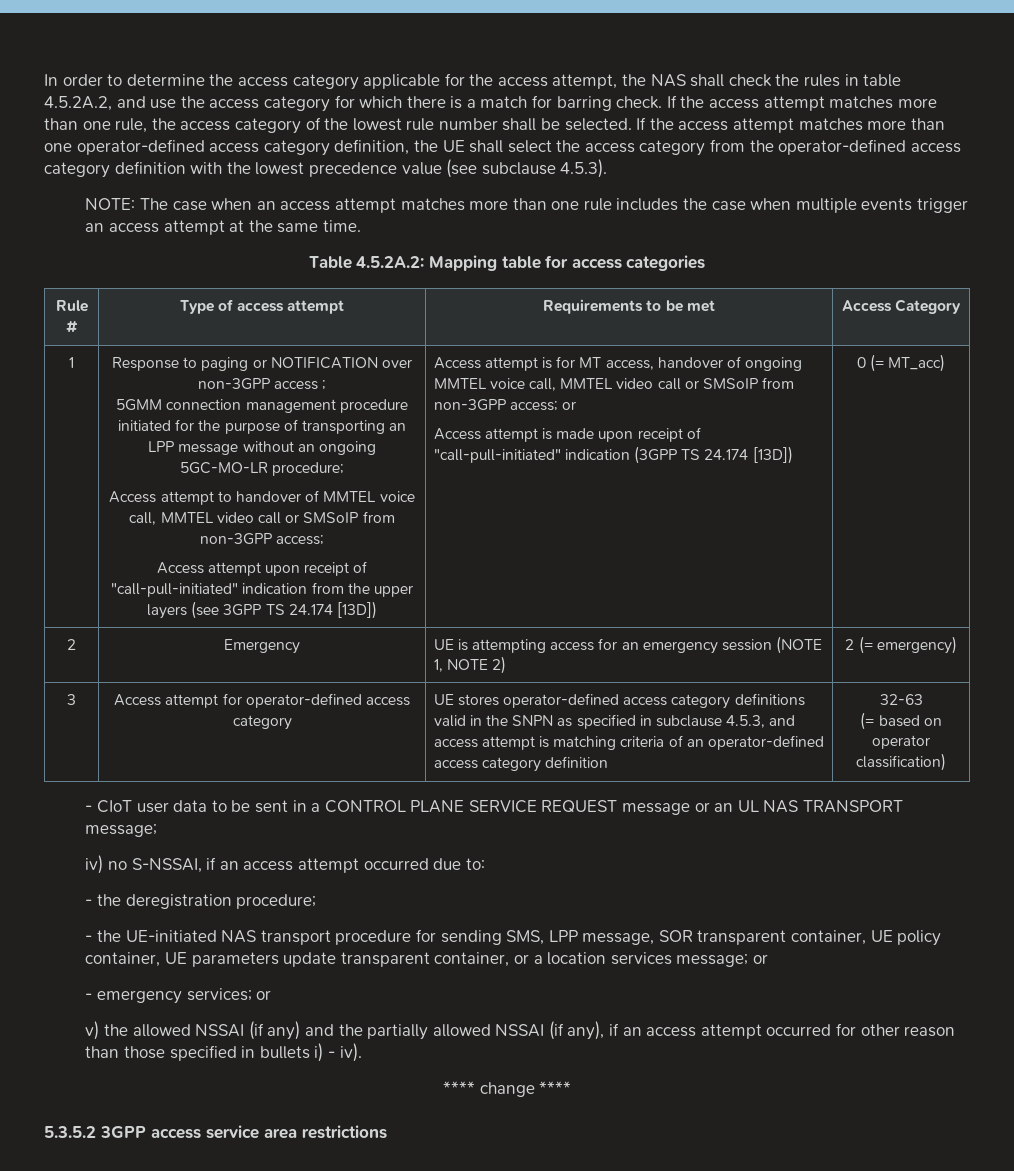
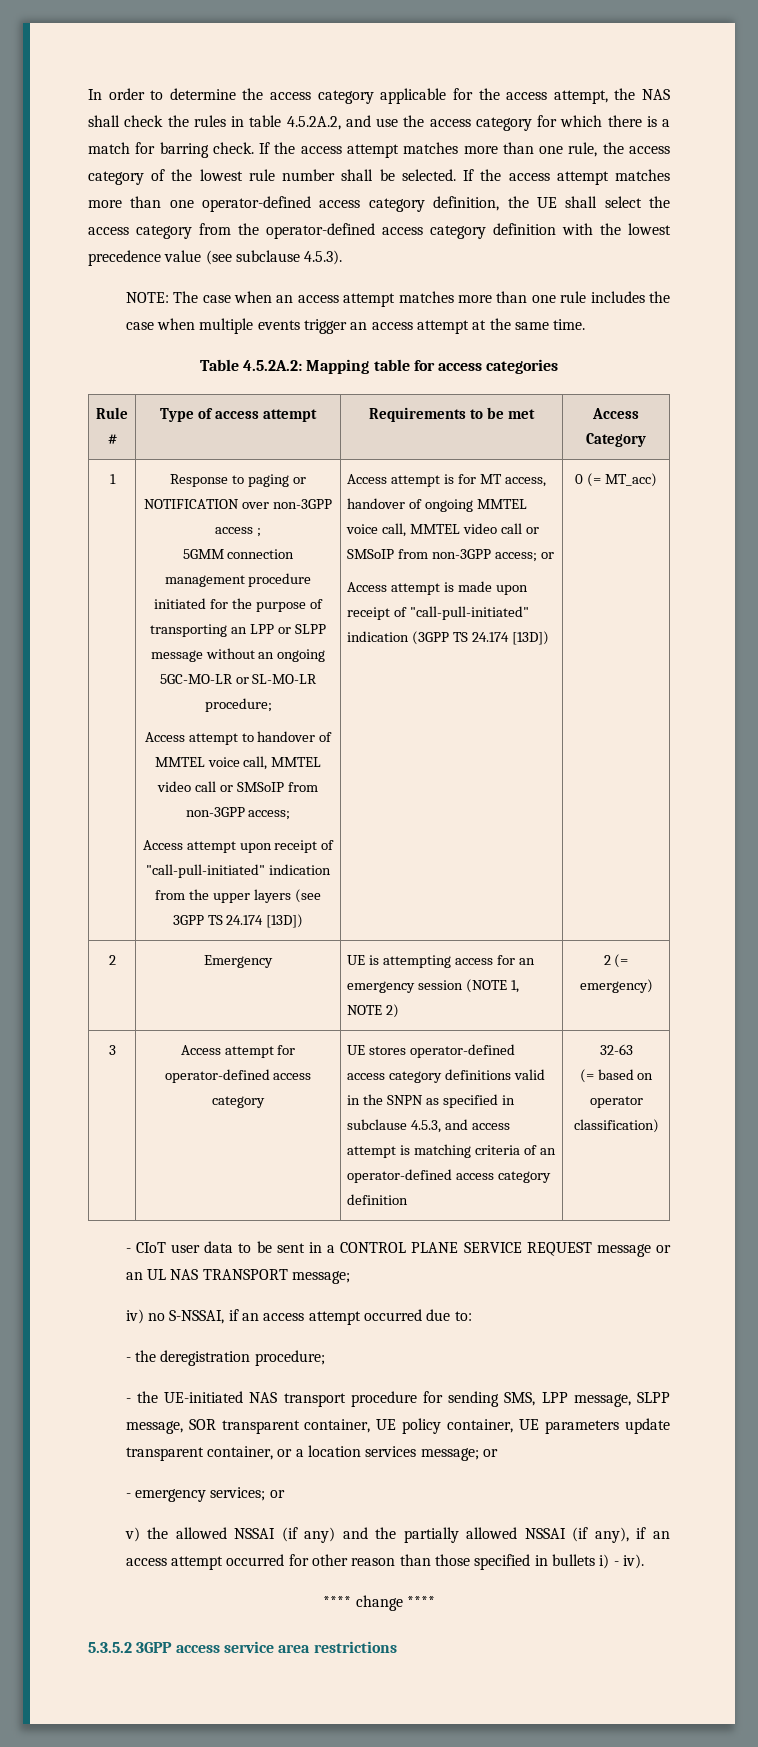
(175, 446) none -> [277,624,326,634] or SLPP
(268, 468) none -> [235,674,318,684] or SL-MO-LR
(655, 939) none -> [637,1392,670,1403] [125,1421,183,1434] SLPP message,

